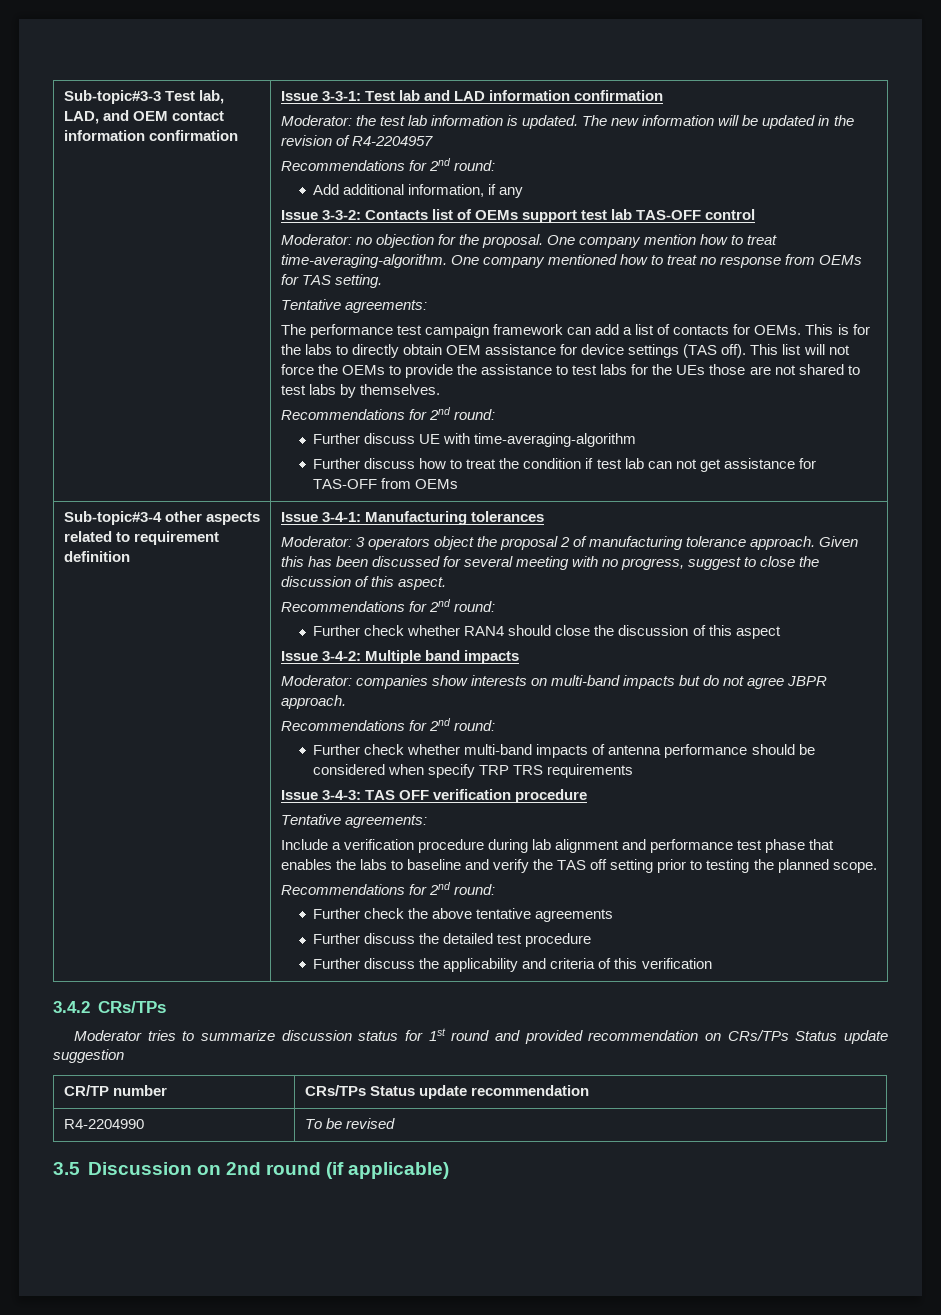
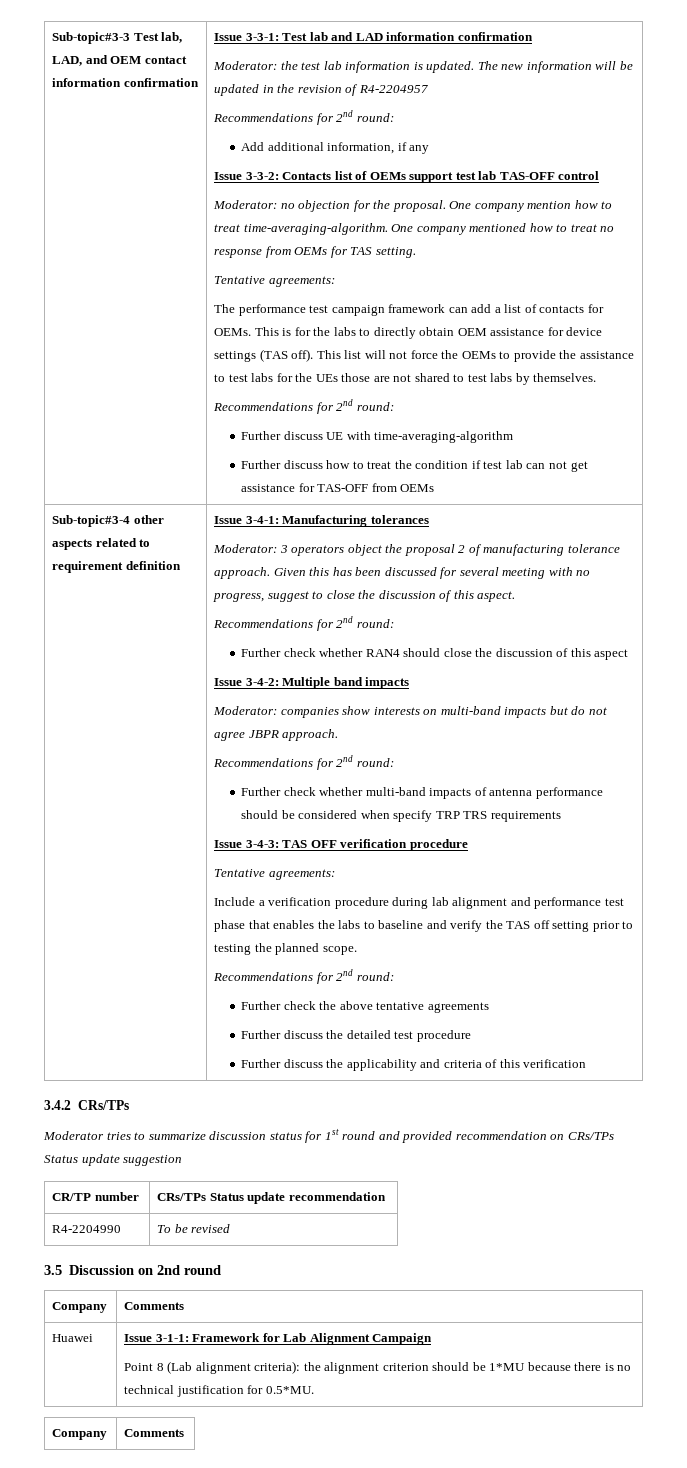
[326,1162,450,1179] (if applicable) -> [52,1302,108,1313] [124,1302,185,1310] [52,1334,94,1342] [124,1333,433,1345] [124,1361,632,1374] [124,1385,314,1397] [52,1429,108,1440] [124,1429,185,1437] // Company | Comments // Huawei | Issue 3-1-1: Framework for Lab Alignment Campaign // Point 8 (Lab alignment criteria): the alignment criterion should be 1*MU because there is no technical justification for 0.5*MU. // Company | Comments

